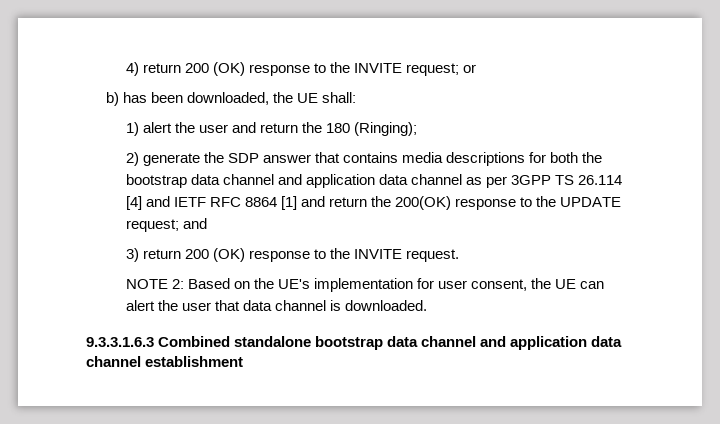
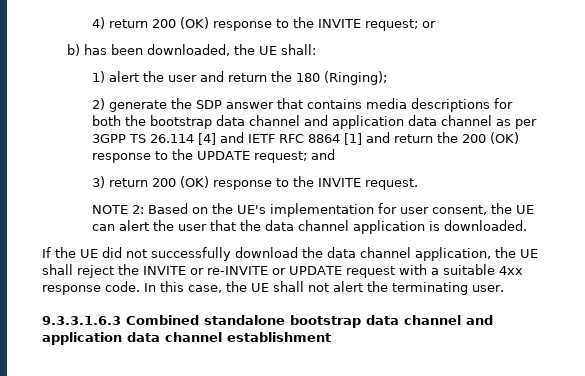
[395,196,452,210] 200(OK) -> [461,132,519,144] 200 (OK)
[242,300,327,311] data channel -> [239,220,425,234] the data channel application
(428, 305) none -> [42,247,538,261] [42,264,523,278] [42,281,504,295] // If the UE did not successfully download the data channel application, the UE shall reject the INVITE or re-INVITE or UPDATE request with a suitable 4xx response code. In this case, the UE shall not alert the terminating user.

